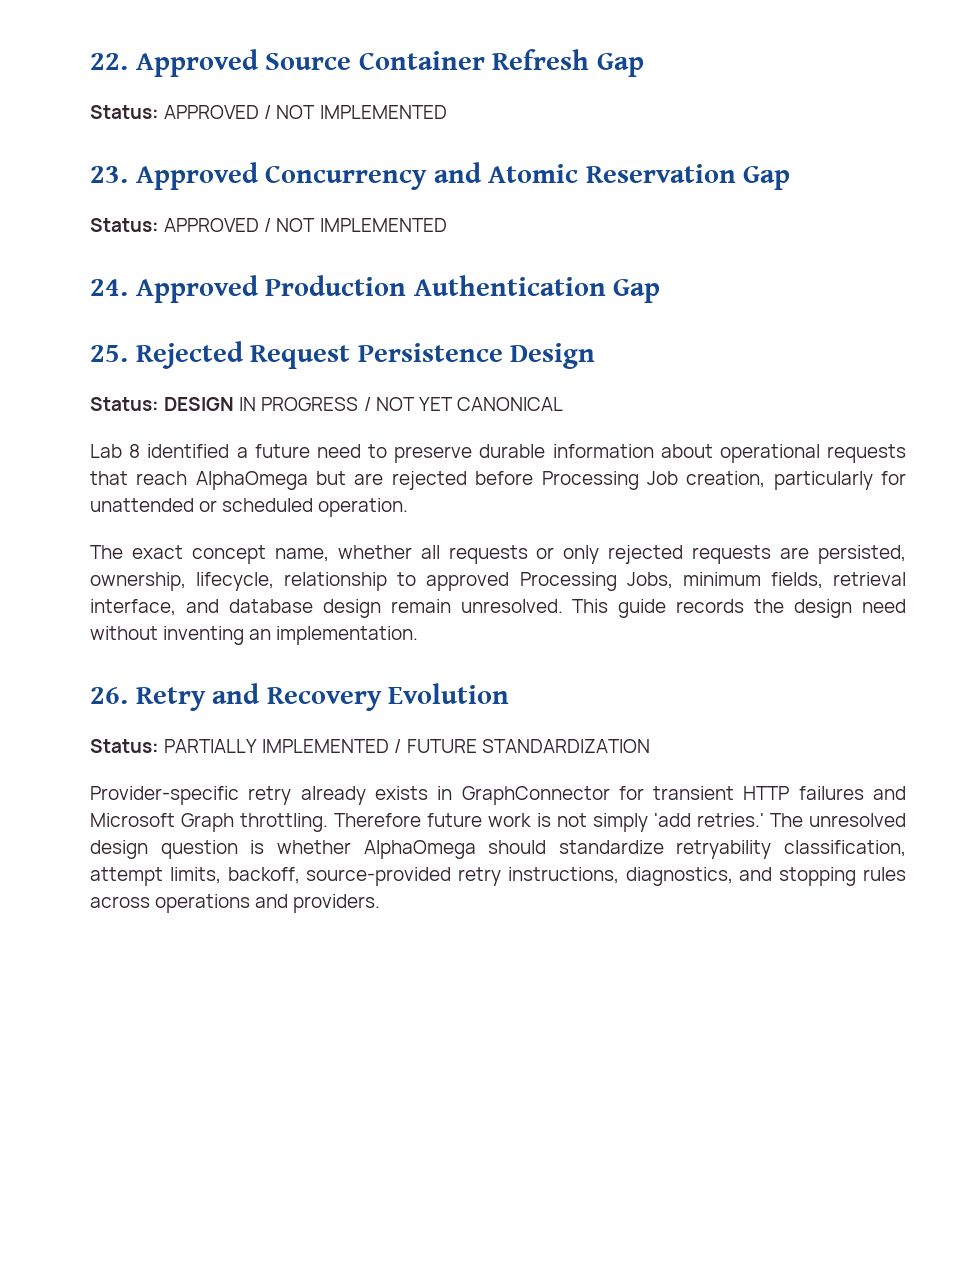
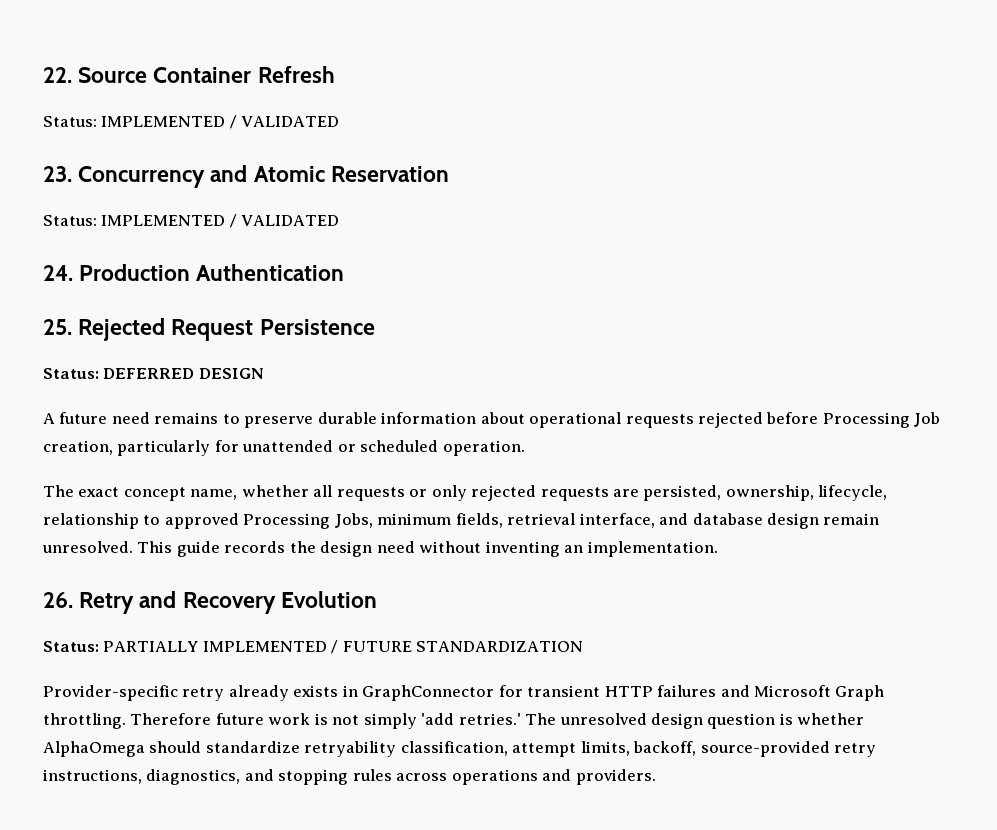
[135,49,259,77] Approved -> (72, 75) none
[596,53,644,77] [90,105,447,119] Gap // Status: APPROVED / NOT IMPLEMENTED -> [43,115,340,129] // Status: IMPLEMENTED / VALIDATED
[135,162,259,190] Approved -> (72, 174) none
[743,166,791,190] [90,218,447,232] Gap // Status: APPROVED / NOT IMPLEMENTED -> [43,214,340,228] // Status: IMPLEMENTED / VALIDATED
[135,275,259,303] Approved -> (73, 273) none
[613,279,661,303] Gap -> (345, 272) none
[510,343,596,369] [90,397,159,411] Design // Status: -> [43,368,195,379] // Status: DEFERRED
[239,397,563,411] [90,444,248,458] IN PROGRESS / NOT YET CANONICAL // Lab 8 identified a -> [43,413,55,424] // A
(361, 451) none -> [154,412,219,424] remains
[90,471,384,490] that reach AlphaOmega but are -> (694, 421) none

